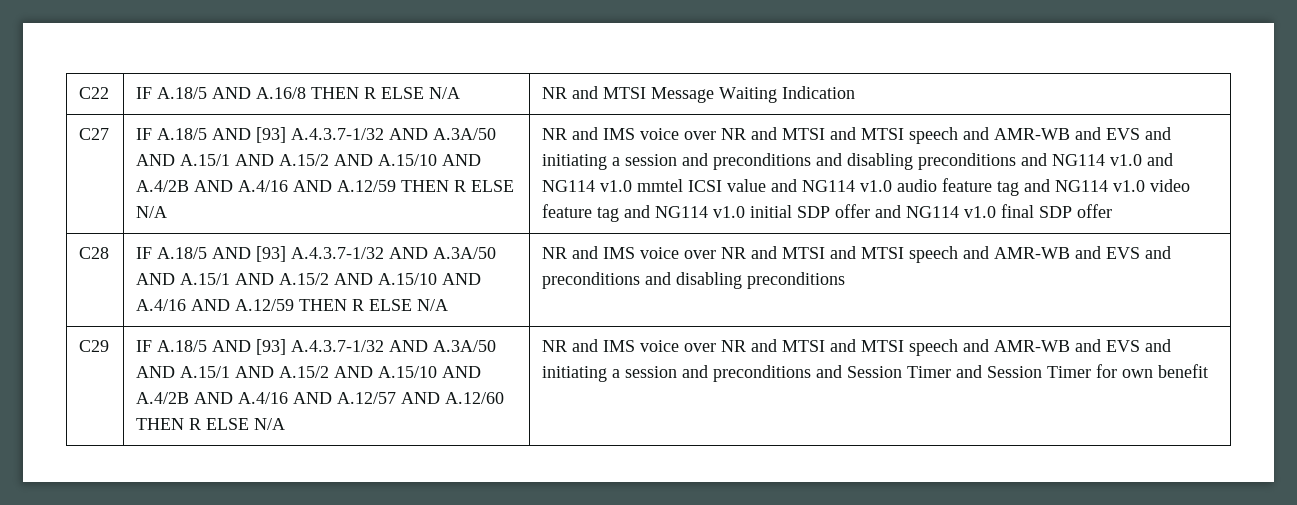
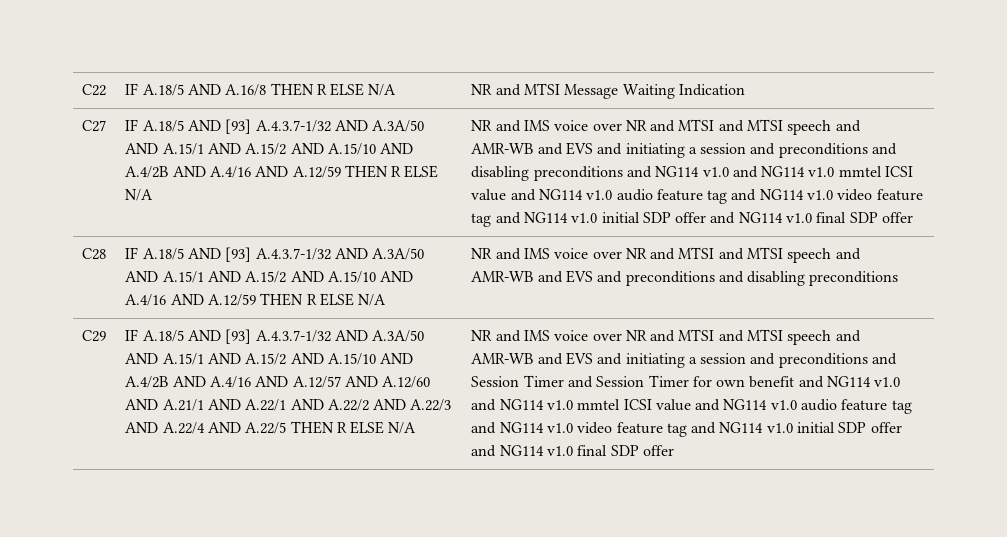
(505, 398) none -> [125,399,452,411] [125,422,287,434] AND A.21/1 AND A.22/1 AND A.22/2 AND A.22/3 AND A.22/4 AND A.22/5
(1209, 371) none -> [798,376,901,388] [471,399,912,414] [471,422,902,437] [471,445,674,457] and NG114 v1.0 and NG114 v1.0 mmtel ICSI value and NG114 v1.0 audio feature tag and NG114 v1.0 video feature tag and NG114 v1.0 initial SDP offer and NG114 v1.0 final SDP offer

